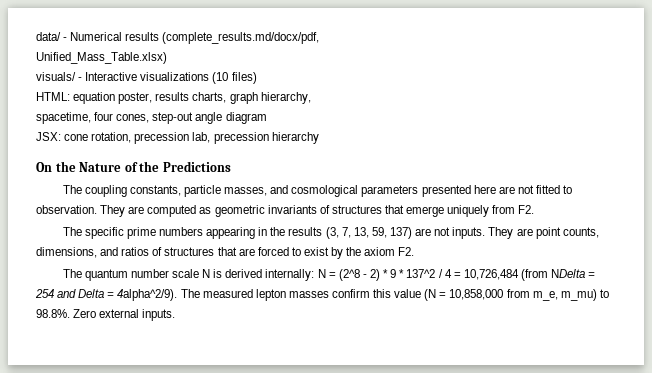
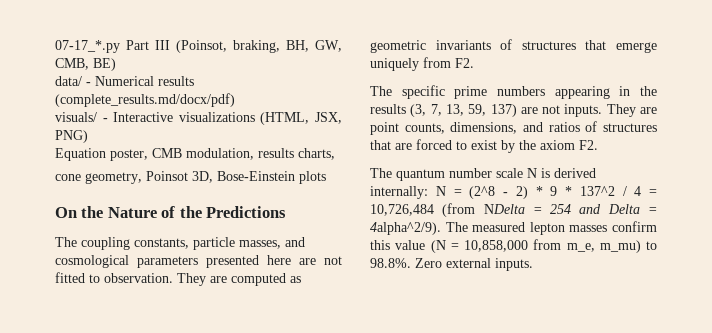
(36, 36) none -> [55,40,342,53] [55,58,116,71] 07-17_*.py Part III (Poinsot, braking, BH, GW, CMB, BE) //
[162,32,320,44] [36,52,167,64] (complete_results.md/docx/pdf, // Unified_Mass_Table.xlsx) -> [55,93,235,107] (complete_results.md/docx/pdf)
[212,72,257,84] [36,92,311,104] [36,112,267,124] [36,132,319,144] (10 files) // HTML: equation poster, results charts, graph hierarchy, // spacetime, four cones, step-out angle diagram // JSX: cone rotation, precession lab, precession hierarchy -> [260,112,342,125] [55,130,88,143] [55,148,335,161] [55,171,326,184] (HTML, JSX, PNG) // Equation poster, CMB modulation, results charts, // cone geometry, Poinsot 3D, Bose-Einstein plots

